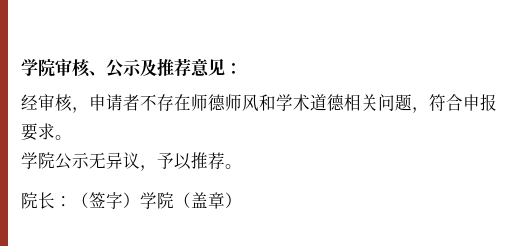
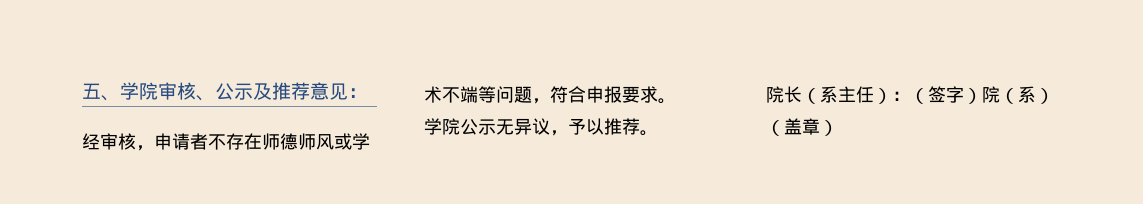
(21, 67) none -> [82,83,120,101] 五、
[259,94,378,111] 和学术道德相关 -> [334,133,370,150] [424,86,496,103] 或学术不端等
[55,192,174,209] ：（签字）学院 -> [802,86,1054,104] （系主任）：（签字）院（系）

